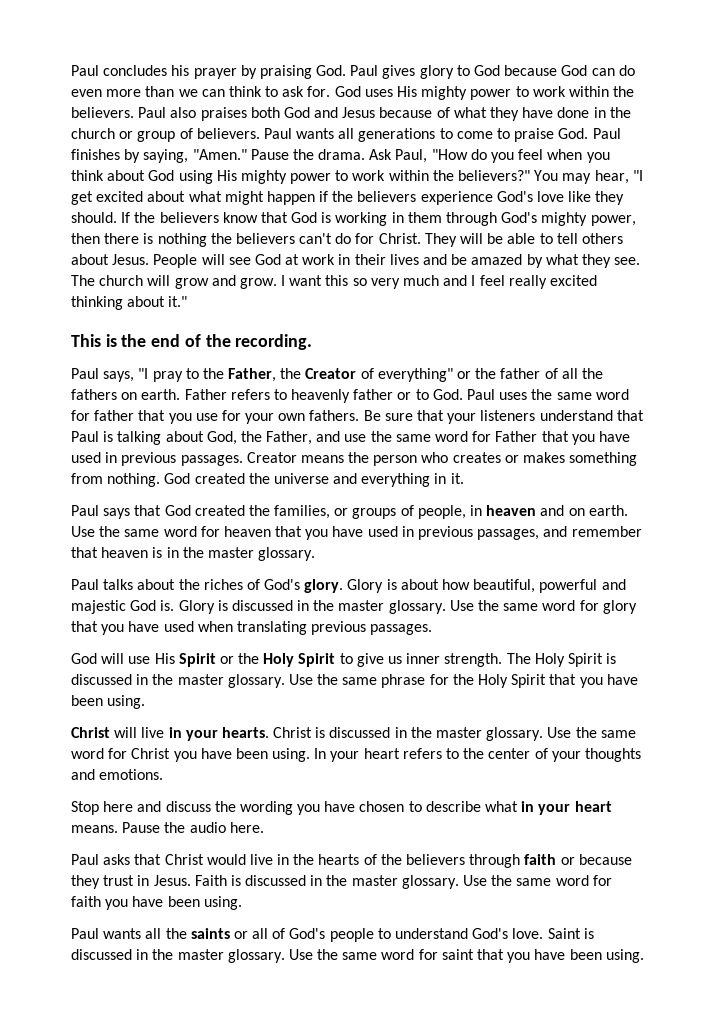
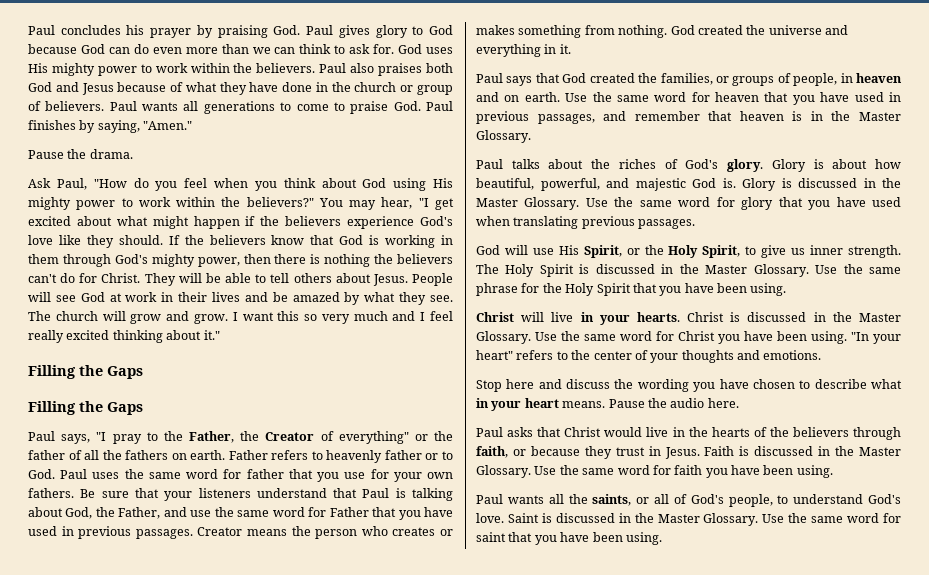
(247, 154) none -> (193, 125) //
(366, 154) none -> (133, 154) //
[71,334,313,350] This is the end of the recording. -> [28,365,143,379] [28,401,143,415] Filling the Gaps // Filling the Gaps
[207,547,316,561] master glossary. -> [859,112,901,121] [476,130,531,143] Master Glossary.
[539,579,598,593] powerful -> [540,178,600,191] powerful,
[338,600,446,614] master glossary. -> [476,197,580,210] Master Glossary.
[178,653,216,667] Spirit -> [583,245,622,258] Spirit,
[298,653,336,667] Spirit -> [702,245,741,258] Spirit,
[177,674,285,688] master glossary. -> [705,264,809,277] Master Glossary.
[436,727,544,741] master glossary. -> [859,313,901,322] [476,331,531,344] Master Glossary.
[314,748,400,762] In your heart -> [851,332,901,344] [476,350,513,360] "In your heart"
[524,854,557,865] faith -> [476,446,508,458] faith,
[351,875,459,889] master glossary. -> [859,447,901,456] [476,465,531,478] Master Glossary.
[190,928,230,939] saints -> [592,494,632,506] saints,
[329,928,374,942] people -> [728,494,773,507] people,
[177,949,285,963] master glossary. -> [657,513,759,526] Master Glossary.

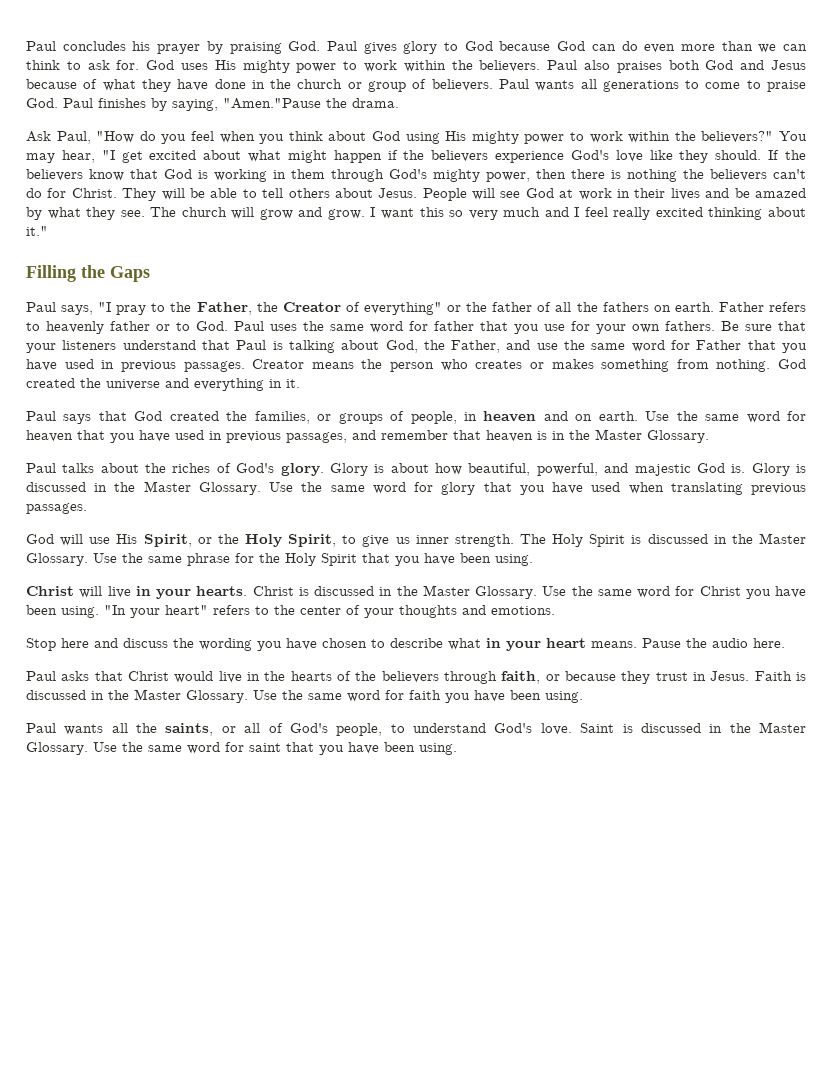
[143,121,193,130] [28,150,64,159] "Amen." // Pause -> [223,98,321,109] "Amen."Pause
[28,401,143,415] // Filling the Gaps -> (150, 274) none

